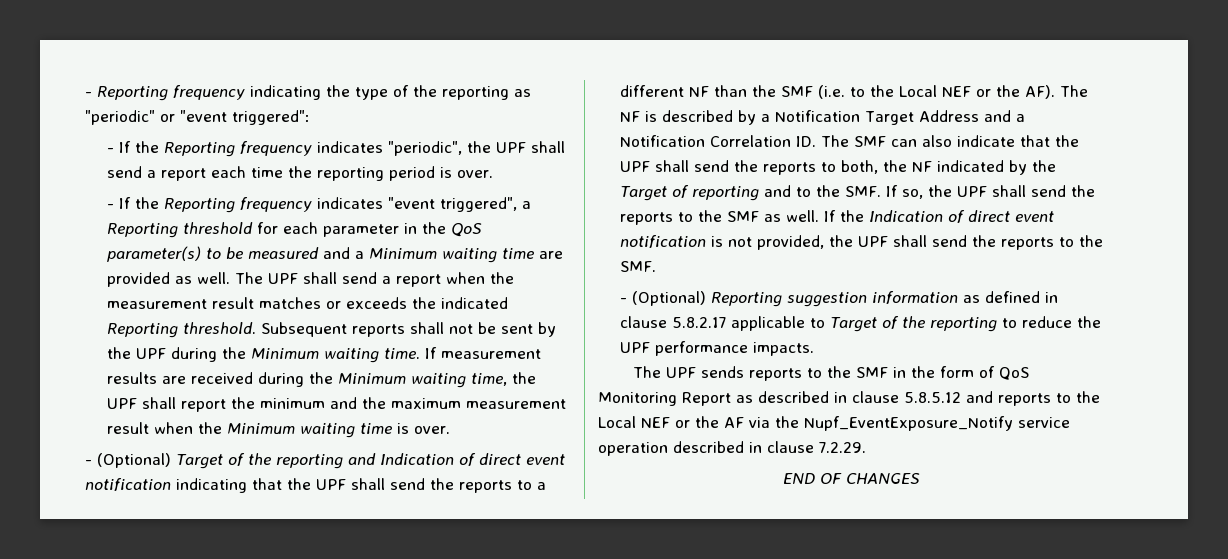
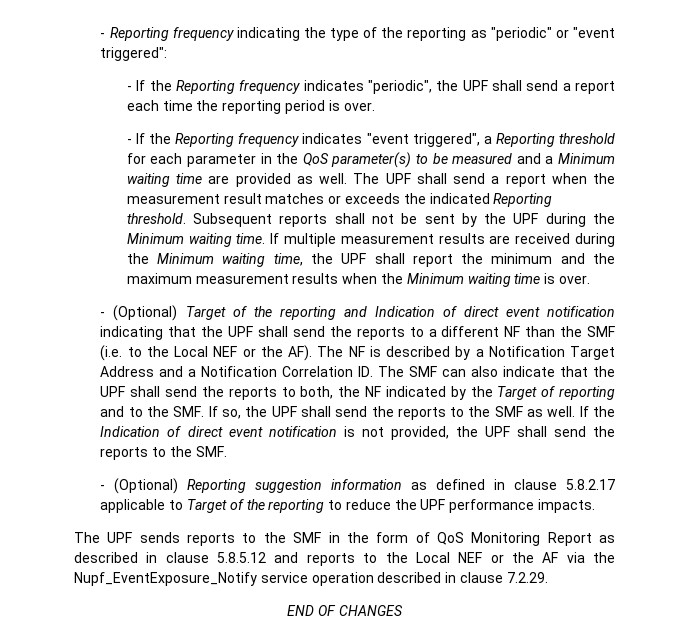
(438, 353) none -> [284,233,337,247] multiple
[107,422,150,434] result -> [292,273,339,284] results

